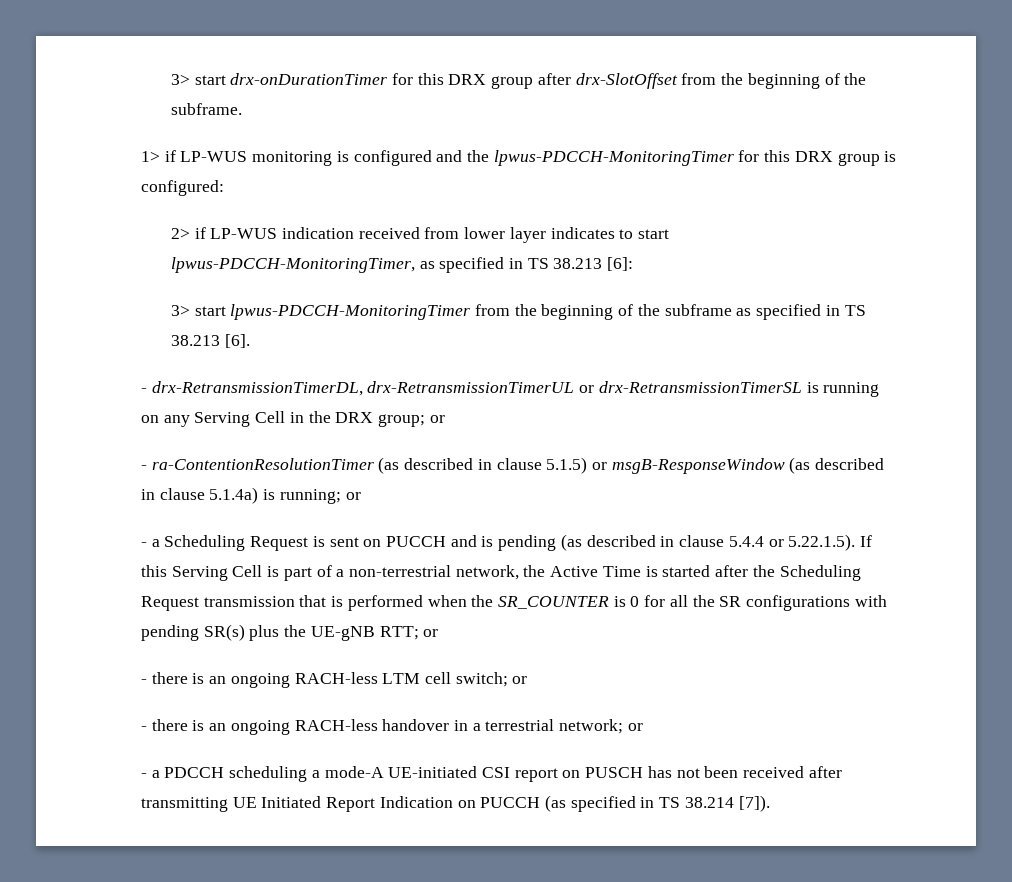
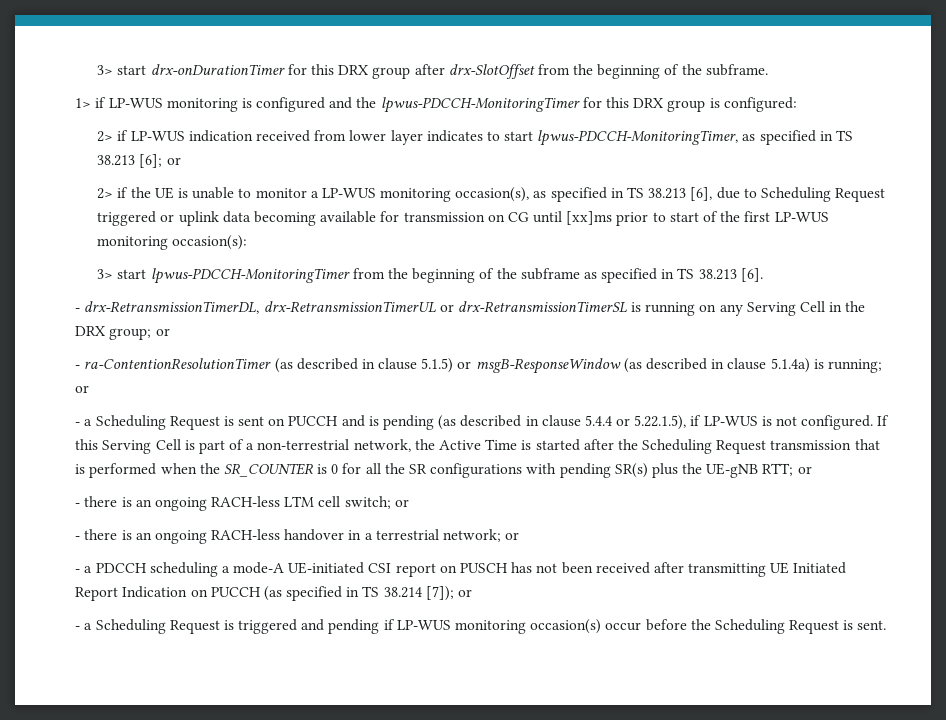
[607,257,634,271] [6]: -> [139,154,181,168] [97,187,886,202] [97,211,829,226] [97,235,248,250] [6]; or // 2> if the UE is unable to monitor a LP-WUS monitoring occasion(s), as specified in TS 38.213 [6], due to Scheduling Request triggered or uplink data becoming available for transmission on CG until [xx]ms prior to start of the first LP-WUS monitoring occasion(s):
[788,534,856,551] 5.22.1.5). -> [634,415,874,430] 5.22.1.5), if LP-WUS is not configured.
[738,795,770,812] [7]). -> [425,586,472,601] [75,619,887,634] [7]); or // - a Scheduling Request is triggered and pending if LP-WUS monitoring occasion(s) occur before the Scheduling Request is sent.

